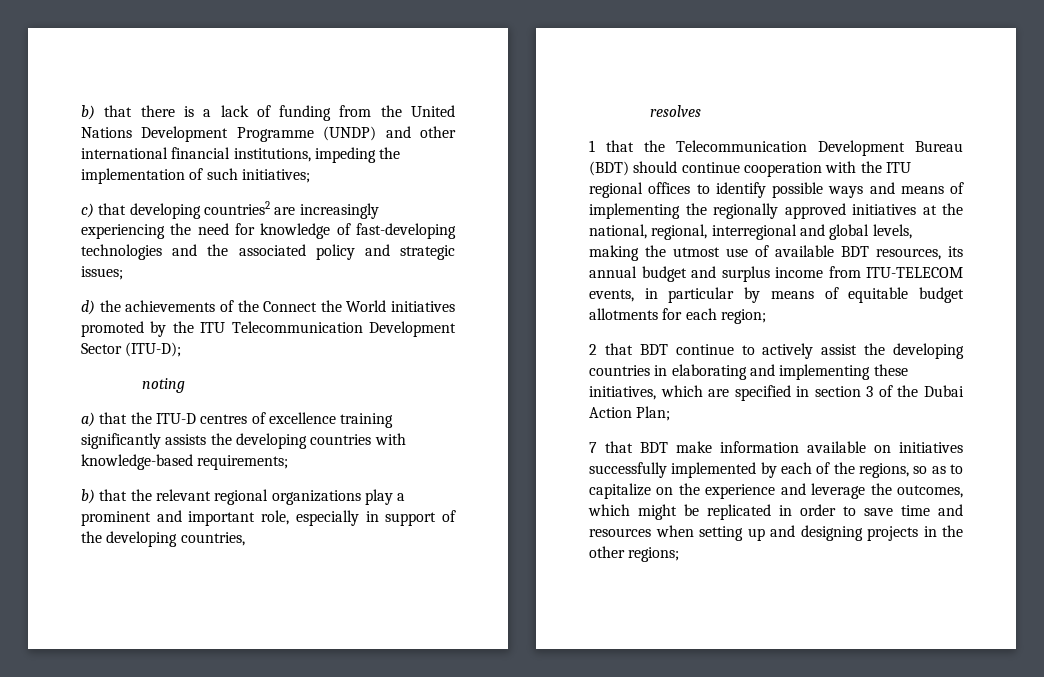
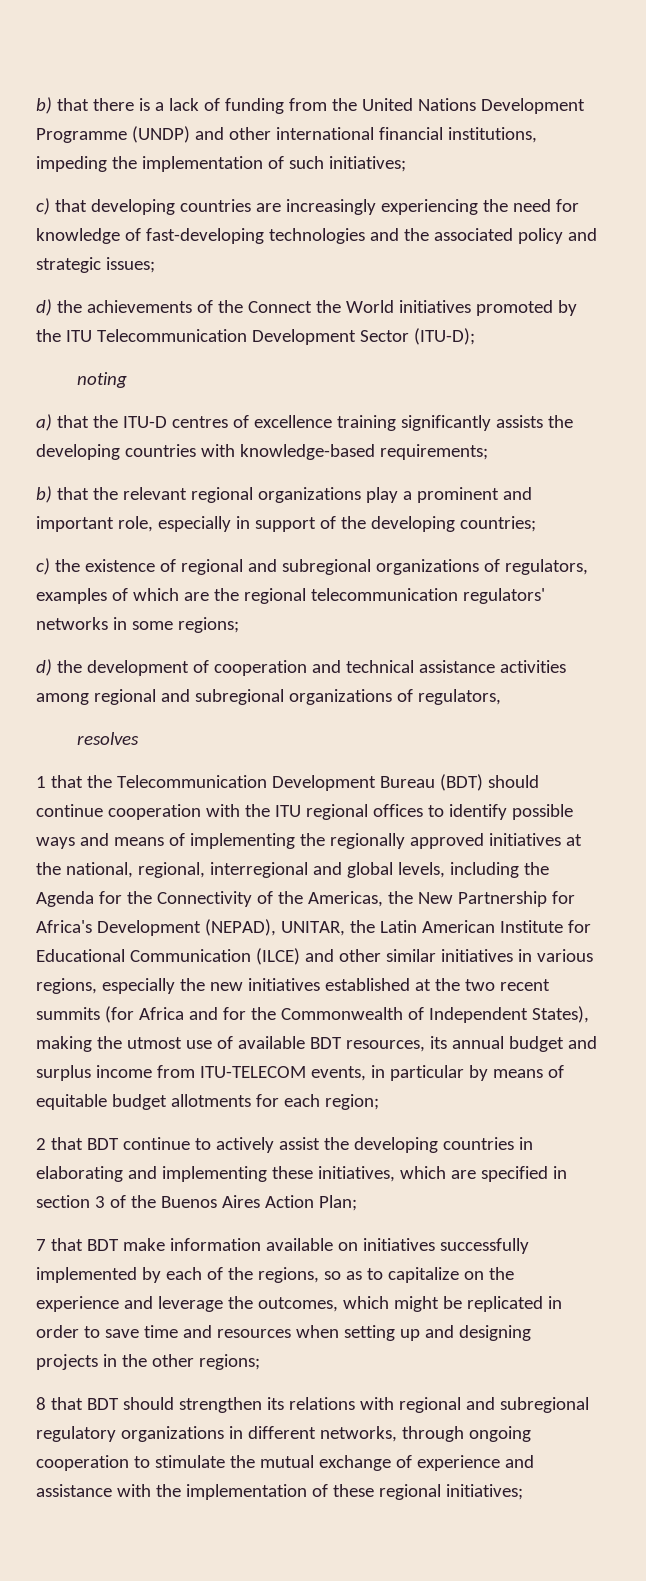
[203,201,270,215] countries2 -> [179,199,251,212] countries
[180,532,245,546] countries, -> [459,516,536,532] [36,558,588,575] [36,588,545,604] [36,617,239,633] [36,659,566,676] [36,689,501,705] countries; // c) the existence of regional and subregional organizations of regulators, examples of which are the regional telecommunication regulators' networks in some regions; // d) the development of cooperation and technical assistance activities among regional and subregional organizations of regulators,
(912, 231) none -> [449,862,549,878] [36,891,575,907] [36,919,591,936] [36,948,593,965] [36,978,550,994] [36,1006,589,1023] including the Agenda for the Connectivity of the Americas, the New Partnership for Africa's Development (NEPAD), UNITAR, the Latin American Institute for Educational Communication (ILCE) and other similar initiatives in various regions, especially the new initiatives established at the two recent summits (for Africa and for the Commonwealth of Independent States),
[923,385,964,397] Dubai -> [160,1195,260,1208] Buenos Aires
(680, 554) none -> [36,1397,589,1413] [36,1426,531,1442] [36,1455,534,1471] [36,1484,523,1500] // 8 that BDT should strengthen its relations with regional and subregional regulatory organizations in different networks, through ongoing cooperation to stimulate the mutual exchange of experience and assistance with the implementation of these regional initiatives;

